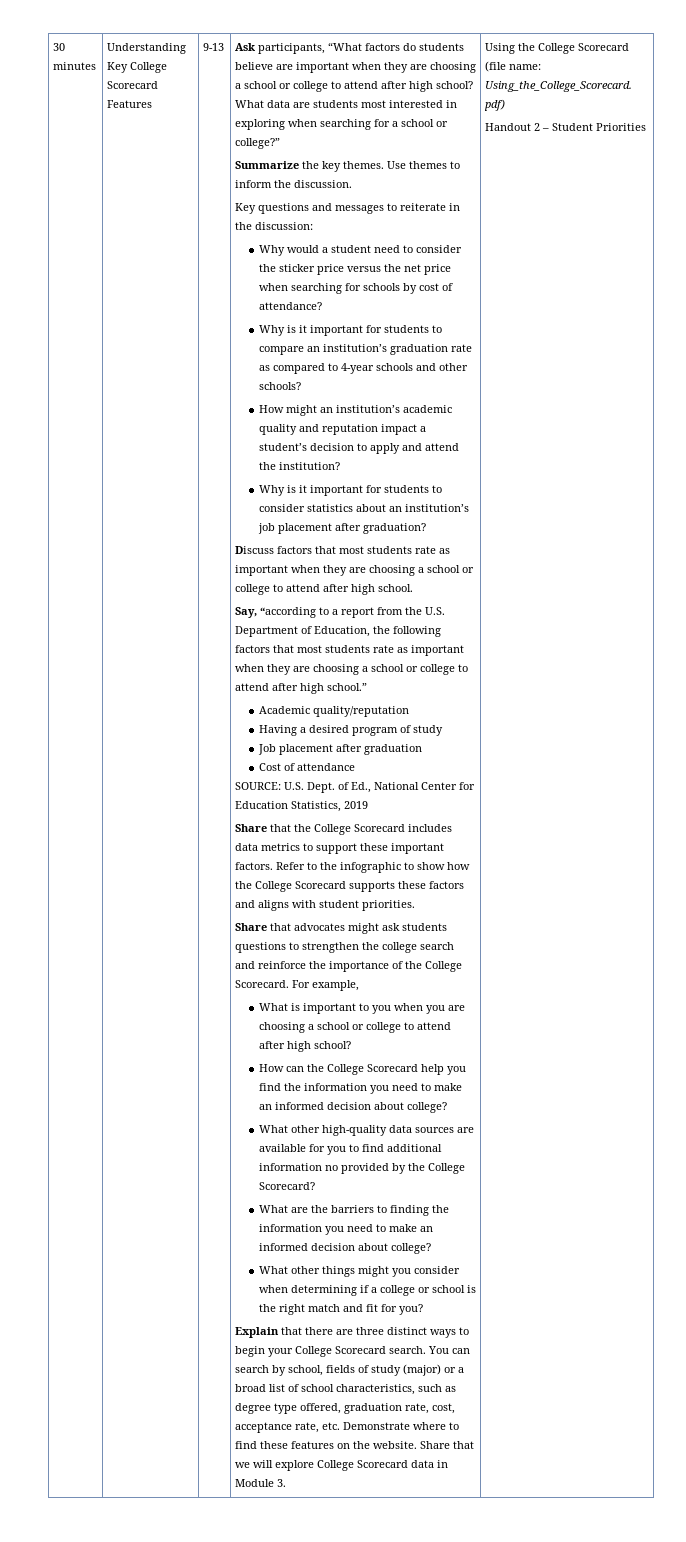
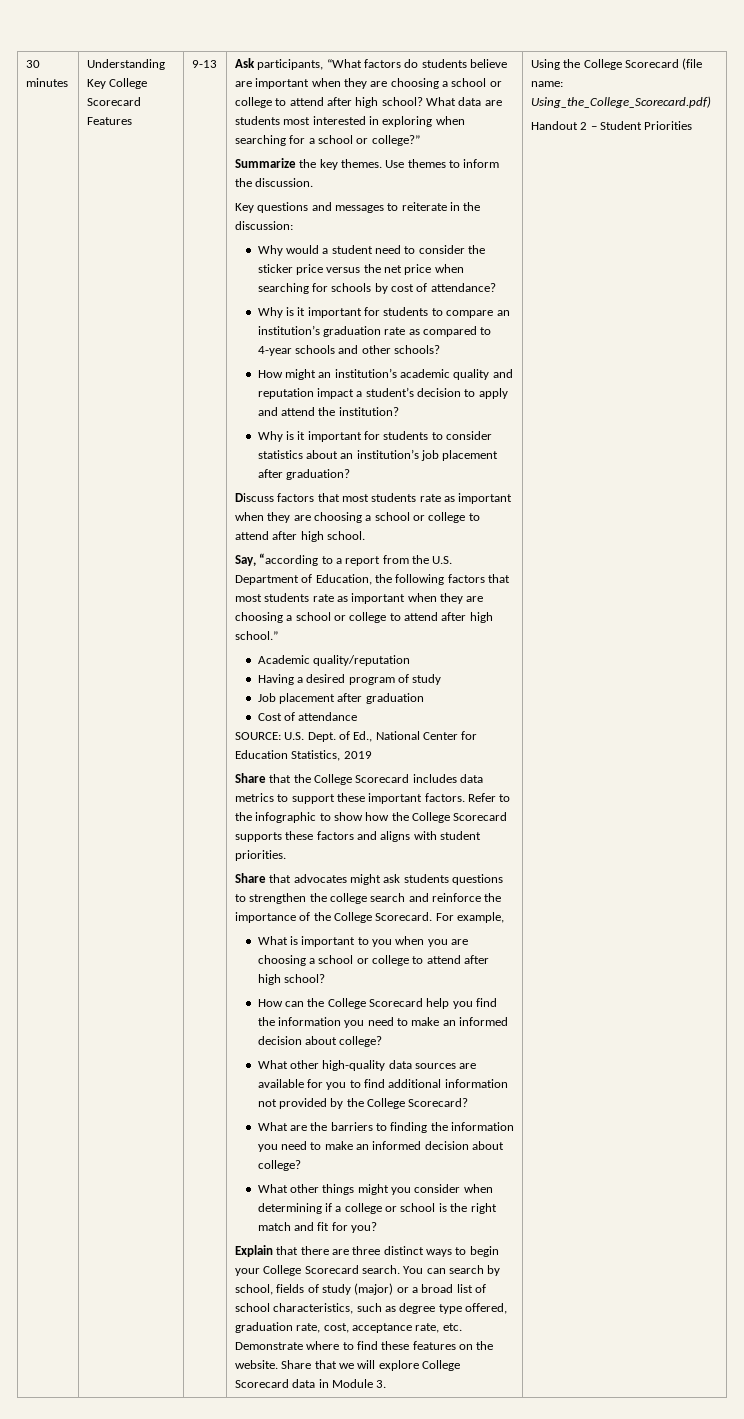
[324,1165,338,1171] no -> [257,1099,277,1107] not

